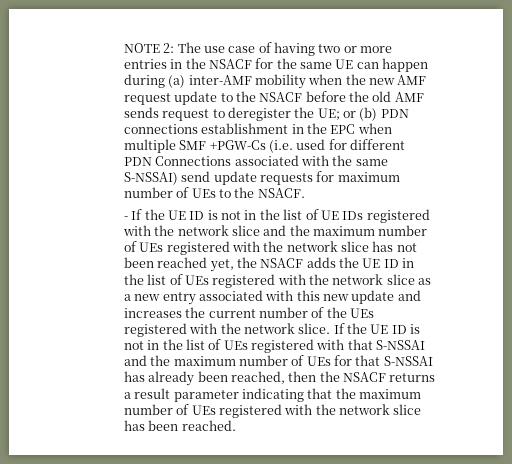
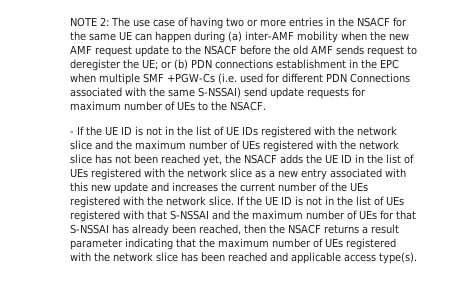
[181,420,236,431] reached. -> [227,252,417,264] reached and applicable access type(s).

